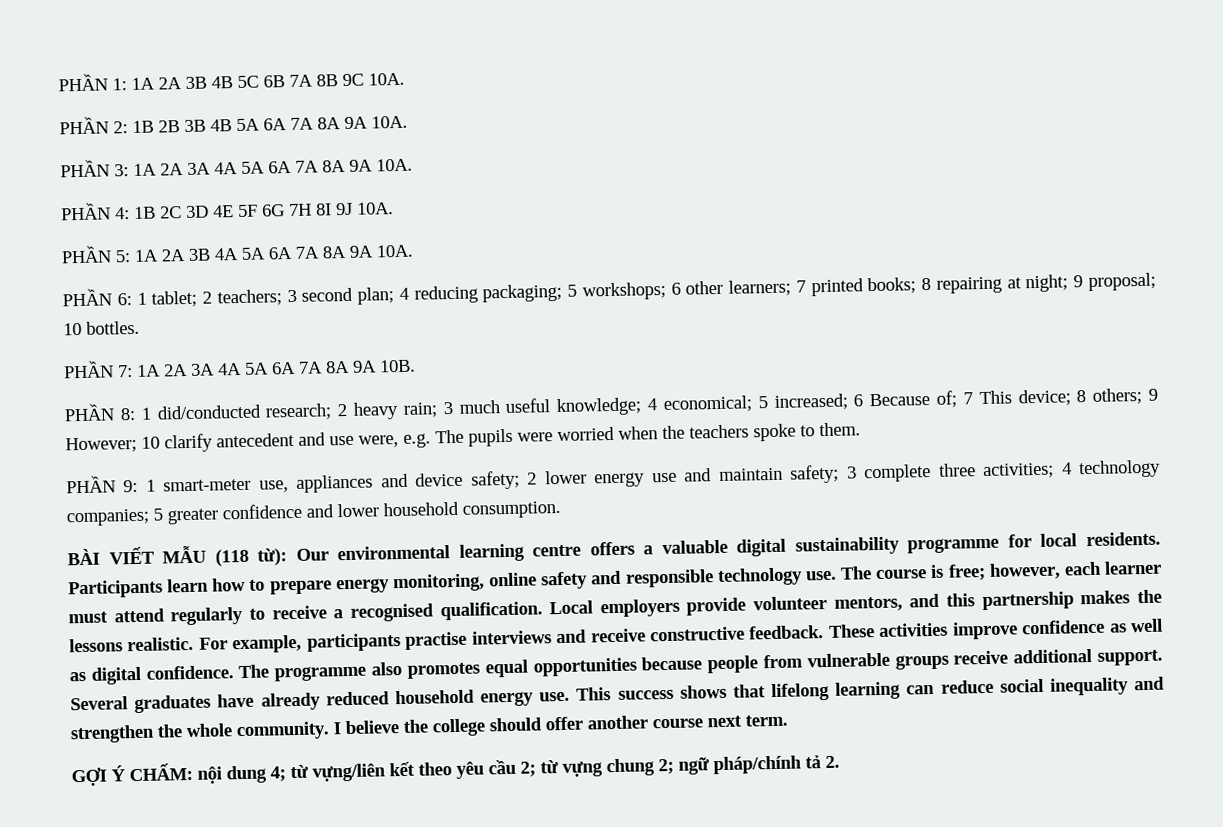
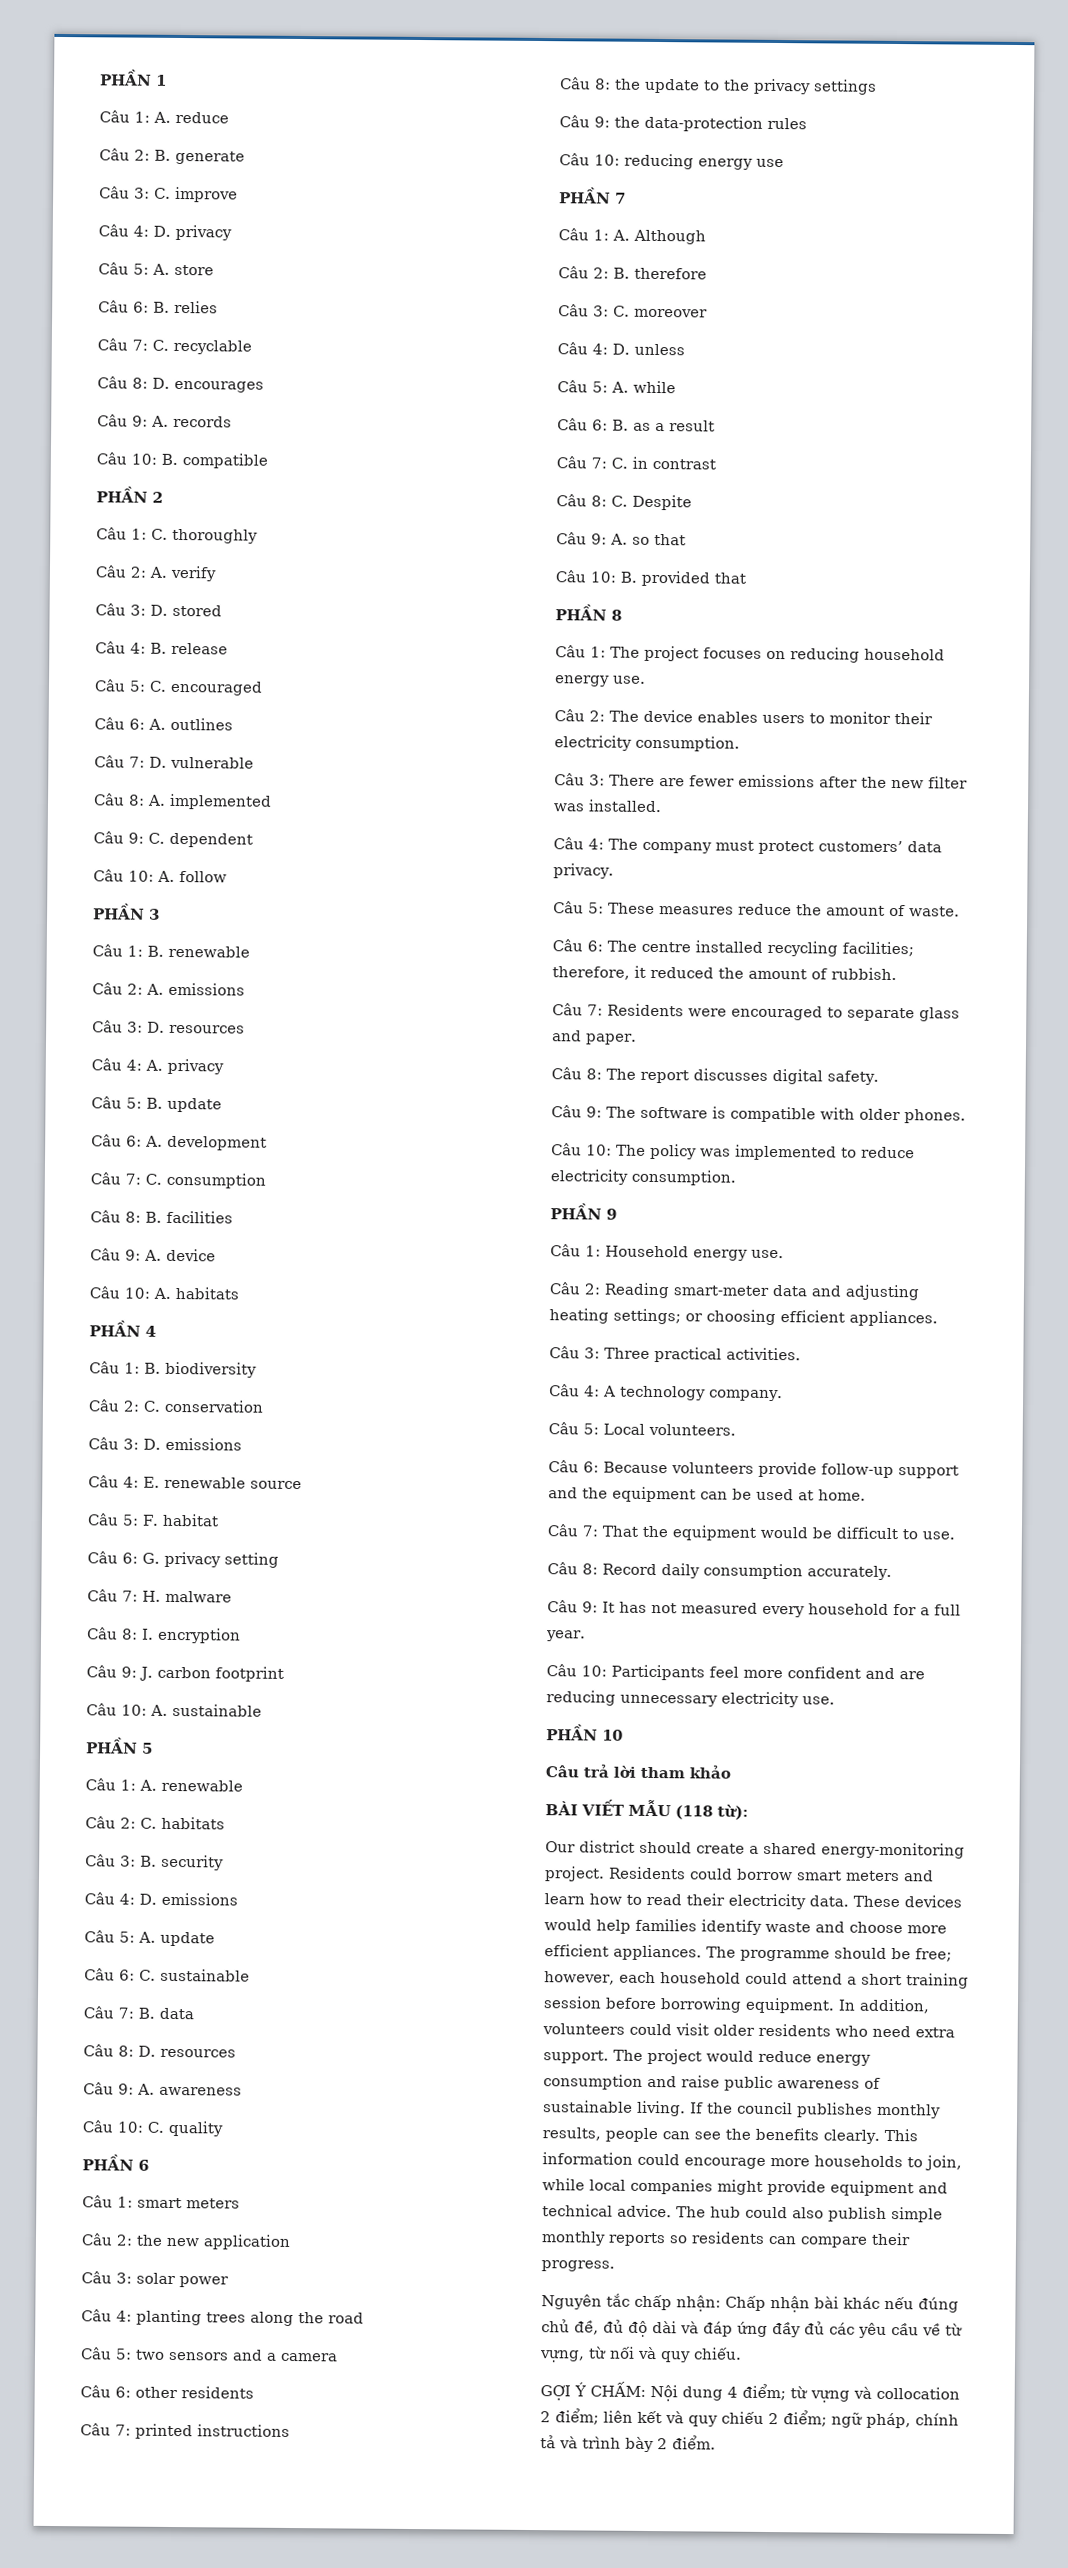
[58,72,405,92] [59,115,408,135] [60,158,413,178] [60,202,394,221] [61,244,414,264] [62,272,1156,308] [63,320,140,336] [63,359,416,379] [64,387,1159,422] [65,422,861,454] [66,459,1161,494] [66,500,561,527] PHẦN 1: 1A 2A 3B 4B 5C 6B 7A 8B 9C 10A. // PHẦN 2: 1B 2B 3B 4B 5A 6A 7A 8A 9A 10A. // PHẦN 3: 1A 2A 3A 4A 5A 6A 7A 8A 9A 10A. // PHẦN 4: 1B 2C 3D 4E 5F 6G 7H 8I 9J 10A. // PHẦN 5: 1A 2A 3B 4A 5A 6A 7A 8A 9A 10A. // PHẦN 6: 1 tablet; 2 teachers; 3 second plan; 4 reducing packaging; 5 workshops; 6 other learners; 7 printed books; 8 repairing at night; 9 proposal; 10 bottles. // PHẦN 7: 1A 2A 3A 4A 5A 6A 7A 8A 9A 10B. // PHẦN 8: 1 did/conducted research; 2 heavy rain; 3 much useful knowledge; 4 economical; 5 increased; 6 Because of; 7 This device; 8 others; 9 However; 10 clarify antecedent and use were, e.g. The pupils were worried when the teachers spoke to them. // PHẦN 9: 1 smart-meter use, appliances and device safety; 2 lower energy use and maintain safety; 3 complete three activities; 4 technology companies; 5 greater confidence and lower household consumption. -> [100,69,167,86] [99,110,229,124] [99,148,245,165] [99,186,238,203] [98,224,232,241] [98,262,214,276] [98,300,218,314] [97,338,252,355] [97,376,264,393] [97,414,232,428] [96,452,268,469] [96,486,163,503] [96,527,258,544] [95,565,217,582] [95,603,222,617] [95,641,228,655] [94,679,263,696] [94,717,233,731] [94,755,254,769] [93,793,272,810] [93,831,253,848] [93,869,227,883] [93,903,160,920] [92,944,250,958] [92,982,245,996] [92,1020,245,1034] [91,1058,224,1075] [91,1096,222,1113] [91,1134,267,1151] [90,1172,266,1189] [90,1210,233,1224] [90,1248,216,1262] [89,1286,239,1300] [89,1320,156,1337] [89,1361,257,1378] [88,1399,264,1413] [88,1437,242,1451] [88,1475,302,1490] [87,1513,219,1527] [87,1551,279,1568] [87,1589,232,1603] [87,1627,241,1644] [86,1665,284,1682] [86,1703,262,1717] [86,1737,153,1754] [85,1778,243,1792] [85,1816,225,1830] [85,1854,224,1871] [84,1892,238,1906] [84,1930,215,1947] [84,1968,250,1982] [83,2006,194,2020] [83,2044,236,2058] [83,2082,242,2096] [82,2120,223,2137] [82,2154,149,2171] [82,2195,240,2209] [81,2233,291,2250] [81,2271,229,2288] [81,2309,364,2327] [80,2347,338,2362] [80,2385,254,2399] [80,2423,290,2440] [560,77,877,95] [559,115,807,132] [559,153,784,170] [559,187,626,204] [558,228,706,245] [558,266,707,280] [558,304,708,318] [557,342,685,356] [557,380,676,394] [557,418,715,432] [556,456,716,470] [556,494,692,511] [556,532,686,546] [555,570,746,587] [555,604,622,621] [555,645,945,663] [555,675,646,687] [554,709,933,725] [554,735,740,752] [554,773,968,789] [553,799,662,813] [553,837,942,855] [553,863,614,879] [553,901,960,917] [552,939,914,957] [552,965,897,981] [552,1003,960,1022] [552,1030,637,1045] [551,1067,879,1085] [551,1105,966,1124] [551,1143,915,1161] [550,1169,736,1186] [550,1203,617,1220] [550,1244,784,1261] [549,1282,920,1301] [549,1308,938,1327] [549,1346,801,1363] [549,1384,783,1402] [548,1422,736,1436] [548,1460,959,1479] [548,1486,866,1503] [547,1524,955,1541] [547,1562,892,1581] [547,1600,961,1618] [546,1630,586,1642] [546,1664,925,1681] [546,1690,835,1708] [546,1724,623,1741] [545,1764,731,1779] PHẦN 1 // Câu 1: A. reduce // Câu 2: B. generate // Câu 3: C. improve // Câu 4: D. privacy // Câu 5: A. store // Câu 6: B. relies // Câu 7: C. recyclable // Câu 8: D. encourages // Câu 9: A. records // Câu 10: B. compatible // PHẦN 2 // Câu 1: C. thoroughly // Câu 2: A. verify // Câu 3: D. stored // Câu 4: B. release // Câu 5: C. encouraged // Câu 6: A. outlines // Câu 7: D. vulnerable // Câu 8: A. implemented // Câu 9: C. dependent // Câu 10: A. follow // PHẦN 3 // Câu 1: B. renewable // Câu 2: A. emissions // Câu 3: D. resources // Câu 4: A. privacy // Câu 5: B. update // Câu 6: A. development // Câu 7: C. consumption // Câu 8: B. facilities // Câu 9: A. device // Câu 10: A. habitats // PHẦN 4 // Câu 1: B. biodiversity // Câu 2: C. conservation // Câu 3: D. emissions // Câu 4: E. renewable source // Câu 5: F. habitat // Câu 6: G. privacy setting // Câu 7: H. malware // Câu 8: I. encryption // Câu 9: J. carbon footprint // Câu 10: A. sustainable // PHẦN 5 // Câu 1: A. renewable // Câu 2: C. habitats // Câu 3: B. security // Câu 4: D. emissions // Câu 5: A. update // Câu 6: C. sustainable // Câu 7: B. data // Câu 8: D. resources // Câu 9: A. awareness // Câu 10: C. quality // PHẦN 6 // Câu 1: smart meters // Câu 2: the new application // Câu 3: solar power // Câu 4: planting trees along the road // Câu 5: two sensors and a camera // Câu 6: other residents // Câu 7: printed instructions // Câu 8: the update to the privacy settings // Câu 9: the data-protection rules // Câu 10: reducing energy use // PHẦN 7 // Câu 1: A. Although // Câu 2: B. therefore // Câu 3: C. moreover // Câu 4: D. unless // Câu 5: A. while // Câu 6: B. as a result // Câu 7: C. in contrast // Câu 8: C. Despite // Câu 9: A. so that // Câu 10: B. provided that // PHẦN 8 // Câu 1: The project focuses on reducing household energy use. // Câu 2: The device enables users to monitor their electricity consumption. // Câu 3: There are fewer emissions after the new filter was installed. // Câu 4: The company must protect customers’ data privacy. // Câu 5: These measures reduce the amount of waste. // Câu 6: The centre installed recycling facilities; therefore, it reduced the amount of rubbish. // Câu 7: Residents were encouraged to separate glass and paper. // Câu 8: The report discusses digital safety. // Câu 9: The software is compatible with older phones. // Câu 10: The policy was implemented to reduce electricity consumption. // PHẦN 9 // Câu 1: Household energy use. // Câu 2: Reading smart-meter data and adjusting heating settings; or choosing efficient appliances. // Câu 3: Three practical activities. // Câu 4: A technology company. // Câu 5: Local volunteers. // Câu 6: Because volunteers provide follow-up support and the equipment can be used at home. // Câu 7: That the equipment would be difficult to use. // Câu 8: Record daily consumption accurately. // Câu 9: It has not measured every household for a full year. // Câu 10: Participants feel more confident and are reducing unnecessary electricity use. // PHẦN 10 // Câu trả lời tham khảo
[295,531,1161,562] [68,560,1162,599] [68,589,1162,626] [69,618,1163,654] [69,648,1163,685] [70,676,1165,714] [70,714,788,744] [71,755,840,787] Our environmental learning centre offers a valuable digital sustainability programme for local residents. Participants learn how to prepare energy monitoring, online safety and responsible technology use. The course is free; however, each learner must attend regularly to receive a recognised qualification. Local employers provide volunteer mentors, and this partnership makes the lessons realistic. For example, participants practise interviews and receive constructive feedback. These activities improve confidence as well as digital confidence. The programme also promotes equal opportunities because people from vulnerable groups receive additional support. Several graduates have already reduced household energy use. This success shows that lifelong learning can reduce social inequality and strengthen the whole community. I believe the college should offer another course next term. // GỢI Ý CHẤM: nội dung 4; từ vựng/liên kết theo yêu cầu 2; từ vựng chung 2; ngữ pháp/chính tả 2. -> [545,1840,965,1859] [544,1866,934,1882] [544,1893,962,1910] [544,1918,947,1935] [544,1944,952,1962] [544,1971,969,1989] [543,1996,930,2014] [542,2023,955,2038] [543,2048,871,2066] [543,2074,881,2092] [543,2100,941,2119] [542,2127,918,2144] [542,2152,962,2171] [542,2178,948,2197] [542,2204,943,2223] [541,2231,911,2248] [541,2260,615,2272] [541,2293,959,2313] [541,2319,963,2338] [539,2346,742,2363] [540,2381,960,2403] [540,2408,959,2429] [540,2435,716,2453] // Our district should create a shared energy-monitoring project. Residents could borrow smart meters and learn how to read their electricity data. These devices would help families identify waste and choose more efficient appliances. The programme should be free; however, each household could attend a short training session before borrowing equipment. In addition, volunteers could visit older residents who need extra support. The project would reduce energy consumption and raise public awareness of sustainable living. If the council publishes monthly results, people can see the benefits clearly. This information could encourage more households to join, while local companies might provide equipment and technical advice. The hub could also publish simple monthly reports so residents can compare their progress. // Nguyên tắc chấp nhận: Chấp nhận bài khác nếu đúng chủ đề, đủ độ dài và đáp ứng đầy đủ các yêu cầu về từ vựng, từ nối và quy chiếu. // GỢI Ý CHẤM: Nội dung 4 điểm; từ vựng và collocation 2 điểm; liên kết và quy chiếu 2 điểm; ngữ pháp, chính tả và trình bày 2 điểm.

